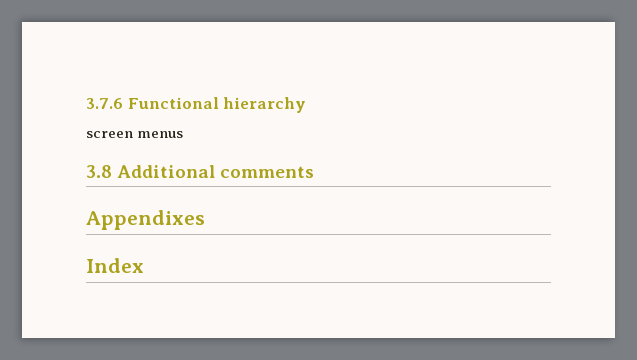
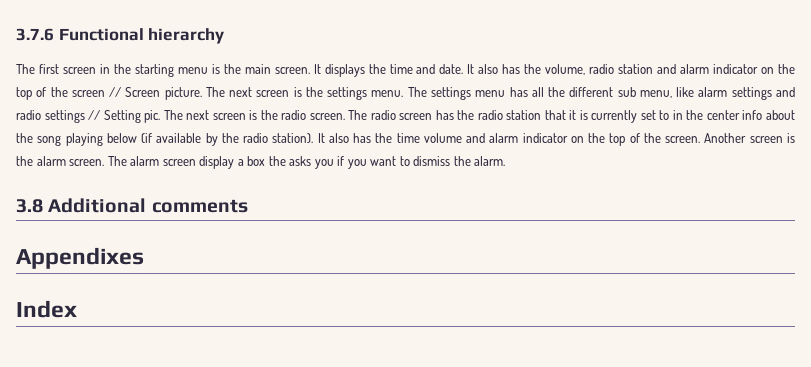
[86,131,184,138] screen menus -> [16,64,795,77] [16,87,796,100] [16,110,795,123] [16,133,795,146] [16,156,506,169] The first screen in the starting menu is the main screen. It displays the time and date. It also has the volume, radio station and alarm indicator on the top of the screen // Screen picture. The next screen is the settings menu. The settings menu has all the different sub menu, like alarm settings and radio settings // Setting pic. The next screen is the radio screen. The radio screen has the radio station that it is currently set to in the center info about the song playing below (if available by the radio station). It also has the time volume and alarm indicator on the top of the screen. Another screen is the alarm screen. The alarm screen display a box the asks you if you want to dismiss the alarm.

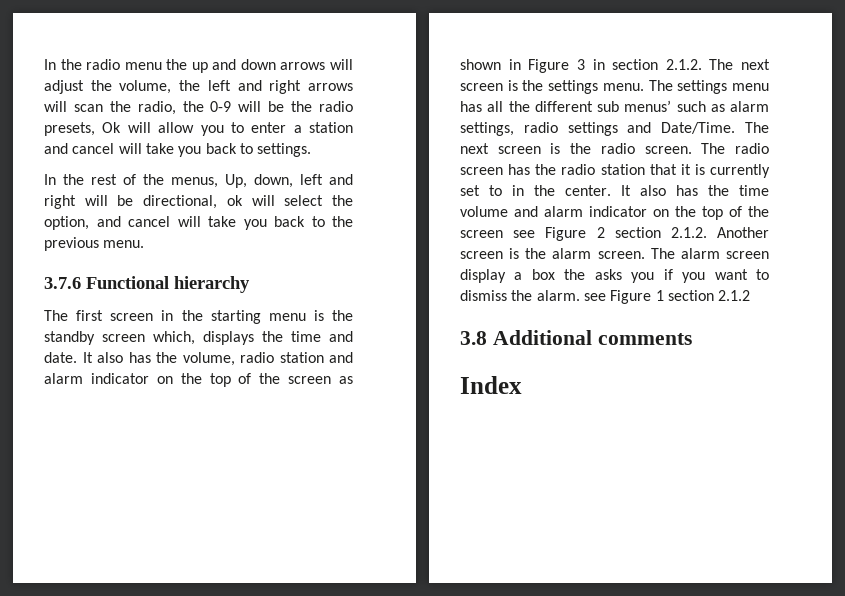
(16, 34) none -> [44,59,353,73] [44,80,354,94] [44,101,353,115] [44,122,353,136] [44,143,312,157] [44,174,353,188] [44,195,354,209] [44,216,353,230] [44,237,145,251] In the radio menu the up and down arrows will adjust the volume, the left and right arrows will scan the radio, the 0-9 will be the radio presets, Ok will allow you to enter a station and cancel will take you back to settings. // In the rest of the menus, Up, down, left and right will be directional, ok will select the option, and cancel will take you back to the previous menu. //
[244,64,321,74] main screen. It -> [44,331,195,345] standby screen which,
[109,87,202,100] // Screen picture. -> [339,376,353,384] [460,59,702,73] as shown in Figure 3 in section 2.1.2.
[639,87,796,100] [16,110,161,123] menu, like alarm settings and radio settings // Setting pic. -> [624,100,769,112] [460,122,736,136] menus’ such as alarm settings, radio settings and Date/Time.
[706,110,795,120] [16,133,314,146] center info about the song playing below (if available by the radio station). -> [565,185,611,196] center.
[665,136,701,143] screen. -> [460,227,707,241] screen see Figure 2 section 2.1.2.
(506, 161) none -> [583,290,751,304] see Figure 1 section 2.1.2
[16,247,144,269] // Appendixes -> (692, 339) none

